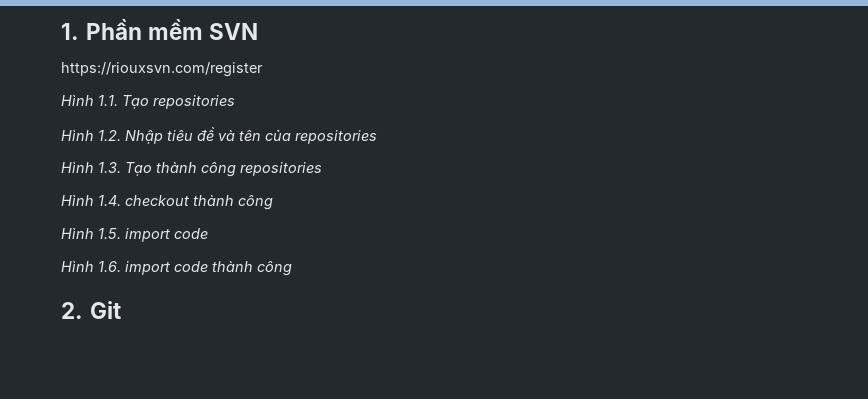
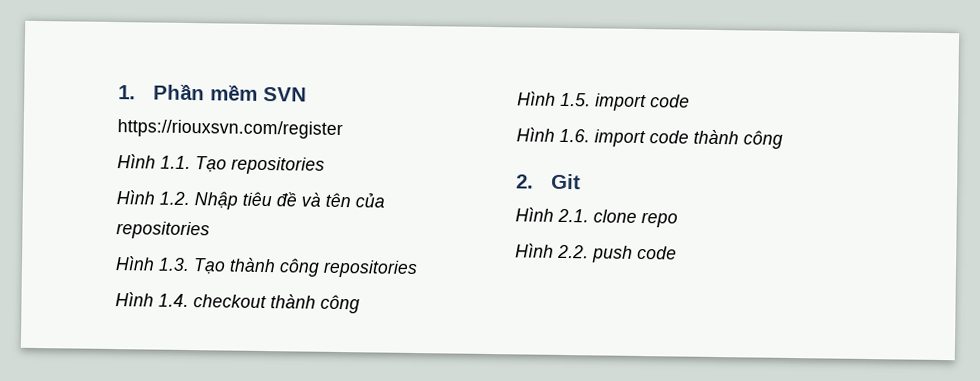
(122, 310) none -> [515,207,678,228] [515,243,677,263] // Hình 2.1. clone repo // Hình 2.2. push code

